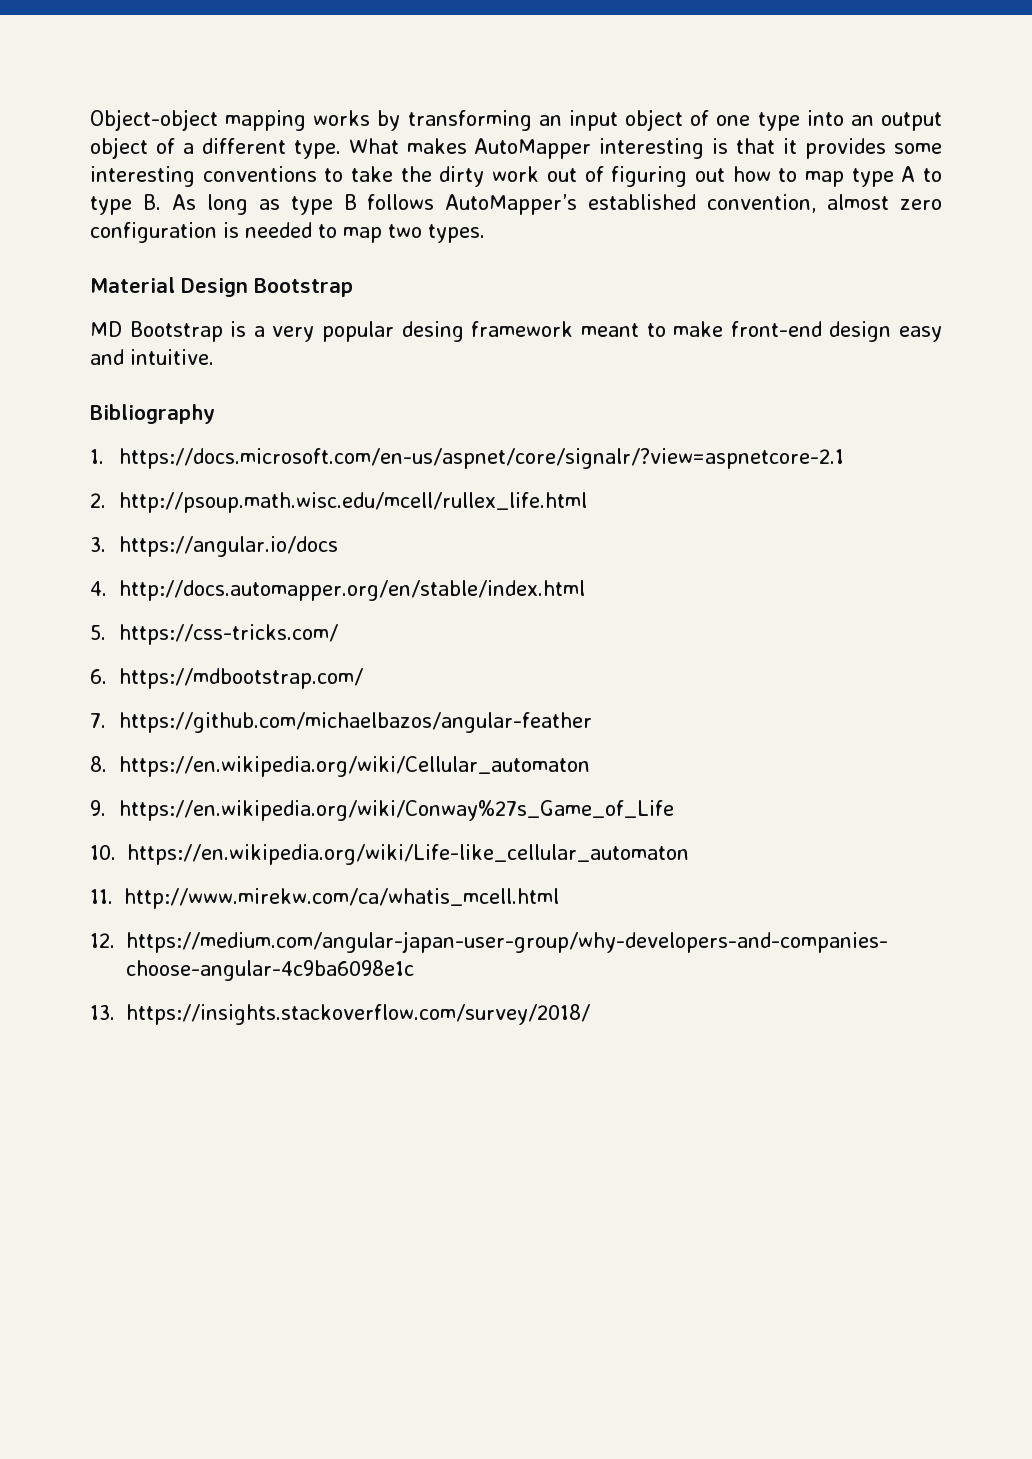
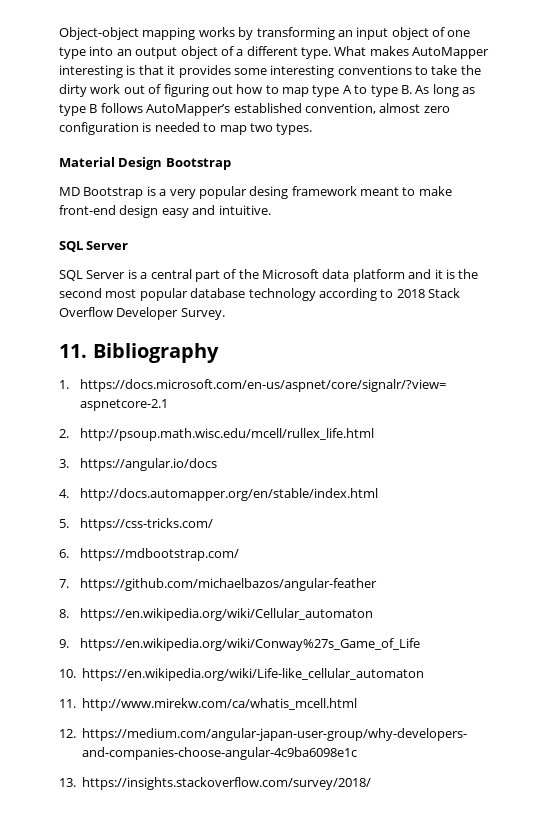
(214, 357) none -> [59,241,129,252] [59,269,479,282] [59,288,460,301] [59,307,225,320] [59,344,87,358] SQL Server // SQL Server is a central part of the Microsoft data platform and it is the second most popular database technology according to 2018 Stack Overflow Developer Survey. // 11.

